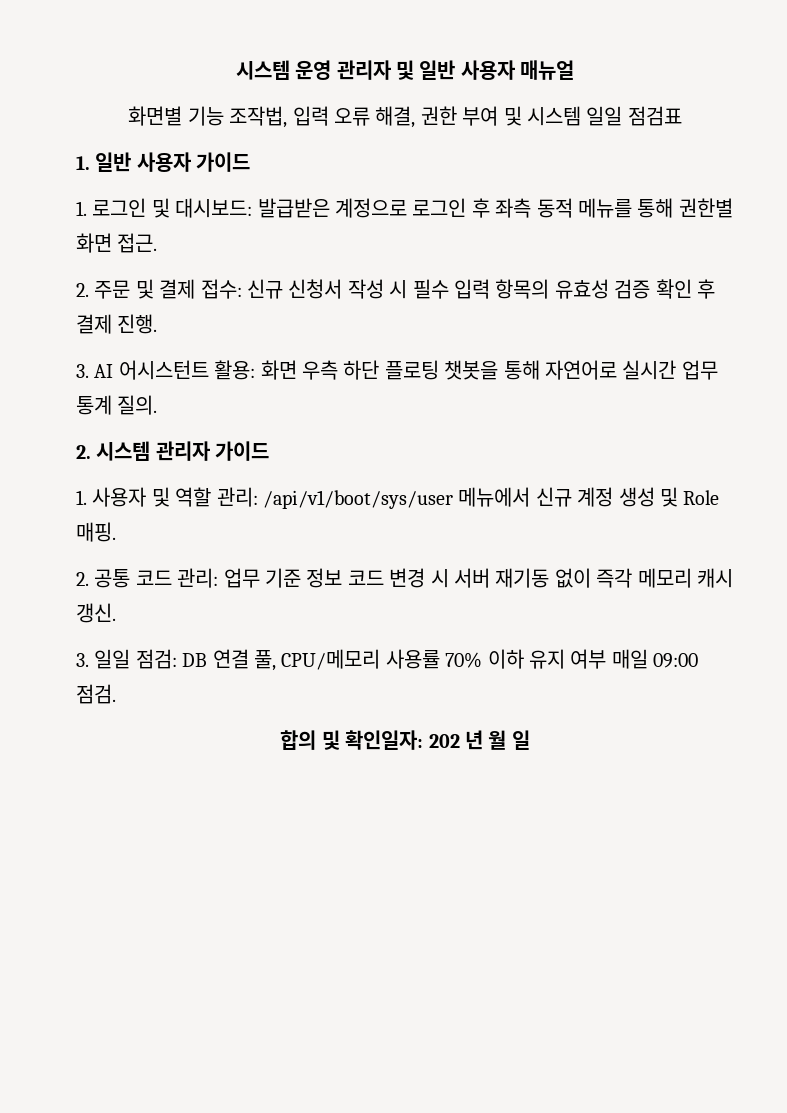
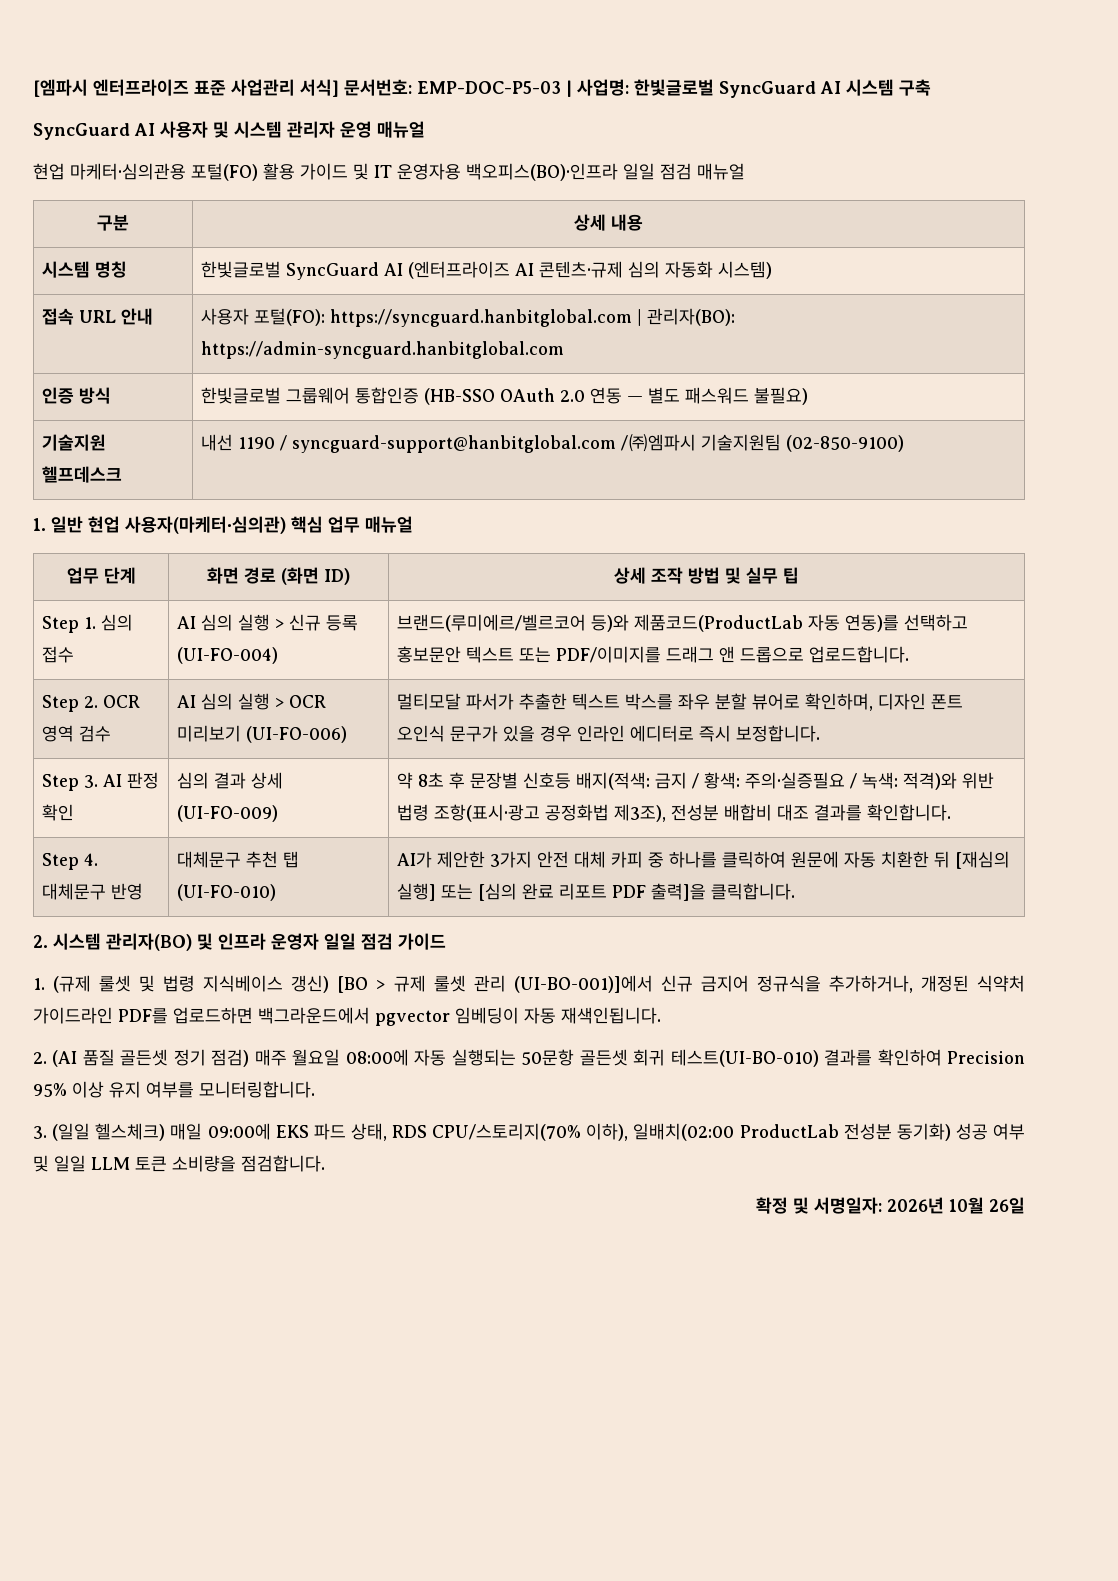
[235,60,575,80] [128,106,682,128] [76,152,251,172] [76,198,733,218] [76,233,158,253] [76,279,715,299] [76,314,158,334] [76,360,718,380] [76,395,158,415] [76,441,270,461] [76,487,720,509] [76,522,116,542] [76,568,733,588] [76,603,116,623] [76,649,699,671] [76,684,116,704] [280,730,530,750] 시스템 운영 관리자 및 일반 사용자 매뉴얼 // 화면별 기능 조작법, 입력 오류 해결, 권한 부여 및 시스템 일일 점검표 // 1. 일반 사용자 가이드 // 1. 로그인 및 대시보드: 발급받은 계정으로 로그인 후 좌측 동적 메뉴를 통해 권한별 화면 접근. // 2. 주문 및 결제 접수: 신규 신청서 작성 시 필수 입력 항목의 유효성 검증 확인 후 결제 진행. // 3. AI 어시스턴트 활용: 화면 우측 하단 플로팅 챗봇을 통해 자연어로 실시간 업무 통계 질의. // 2. 시스템 관리자 가이드 // 1. 사용자 및 역할 관리: /api/v1/boot/sys/user 메뉴에서 신규 계정 생성 및 Role 매핑. // 2. 공통 코드 관리: 업무 기준 정보 코드 변경 시 서버 재기동 없이 즉각 메모리 캐시 갱신. // 3. 일일 점검: DB 연결 풀, CPU/메모리 사용률 70% 이하 유지 여부 매일 09:00 점검. // 합의 및 확인일자: 202 년 월 일 -> [33,79,931,98] [33,121,425,140] [33,163,745,181] [97,215,129,231] [574,214,643,231] [42,261,128,278] [201,261,773,280] [42,308,154,325] [201,308,736,327] [201,341,565,359] [42,387,112,404] [201,387,809,405] [42,434,107,451] [42,466,123,483] [201,434,905,453] [33,516,413,534] [66,567,136,584] [207,567,350,585] [614,567,799,584] [42,614,134,633] [42,646,75,663] [177,614,359,631] [177,647,279,664] [397,614,969,632] [397,646,910,663] [42,695,141,712] [42,725,112,742] [177,693,327,710] [177,725,348,743] [397,693,964,711] [397,725,821,742] [42,772,160,791] [42,804,75,821] [177,772,284,789] [177,805,279,822] [397,772,995,790] [397,804,952,822] [42,853,99,870] [42,883,144,900] [177,851,300,868] [177,884,277,901] [397,851,1011,869] [397,883,796,901] [33,933,446,951] [33,975,1025,993] [33,1007,661,1026] [33,1049,1026,1067] [33,1081,315,1098] [33,1123,1025,1141] [33,1155,325,1172] [756,1197,1025,1214] [엠파시 엔터프라이즈 표준 사업관리 서식] 문서번호: EMP-DOC-P5-03 | 사업명: 한빛글로벌 SyncGuard AI 시스템 구축 // SyncGuard AI 사용자 및 시스템 관리자 운영 매뉴얼 // 현업 마케터·심의관용 포털(FO) 활용 가이드 및 IT 운영자용 백오피스(BO)·인프라 일일 점검 매뉴얼 // 구분 | 상세 내용 // 시스템 명칭 | 한빛글로벌 SyncGuard AI (엔터프라이즈 AI 콘텐츠·규제 심의 자동화 시스템) // 접속 URL 안내 | 사용자 포털(FO): https://syncguard.hanbitglobal.com | 관리자(BO): https://admin-syncguard.hanbitglobal.com // 인증 방식 | 한빛글로벌 그룹웨어 통합인증 (HB-SSO OAuth 2.0 연동 — 별도 패스워드 불필요) // 기술지원 헬프데스크 | 내선 1190 / syncguard-support@hanbitglobal.com /㈜엠파시 기술지원팀 (02-850-9100) // 1. 일반 현업 사용자(마케터·심의관) 핵심 업무 매뉴얼 // 업무 단계 | 화면 경로 (화면 ID) | 상세 조작 방법 및 실무 팁 // Step 1. 심의 접수 | AI 심의 실행 > 신규 등록 (UI-FO-004) | 브랜드(루미에르/벨르코어 등)와 제품코드(ProductLab 자동 연동)를 선택하고 홍보문안 텍스트 또는 PDF/이미지를 드래그 앤 드롭으로 업로드합니다. // Step 2. OCR 영역 검수 | AI 심의 실행 > OCR 미리보기 (UI-FO-006) | 멀티모달 파서가 추출한 텍스트 박스를 좌우 분할 뷰어로 확인하며, 디자인 폰트 오인식 문구가 있을 경우 인라인 에디터로 즉시 보정합니다. // Step 3. AI 판정 확인 | 심의 결과 상세 (UI-FO-009) | 약 8초 후 문장별 신호등 배지(적색: 금지 / 황색: 주의·실증필요 / 녹색: 적격)와 위반 법령 조항(표시·광고 공정화법 제3조), 전성분 배합비 대조 결과를 확인합니다. // Step 4. 대체문구 반영 | 대체문구 추천 탭 (UI-FO-010) | AI가 제안한 3가지 안전 대체 카피 중 하나를 클릭하여 원문에 자동 치환한 뒤 [재심의 실행] 또는 [심의 완료 리포트 PDF 출력]을 클릭합니다. // 2. 시스템 관리자(BO) 및 인프라 운영자 일일 점검 가이드 // 1. (규제 룰셋 및 법령 지식베이스 갱신) [BO > 규제 룰셋 관리 (UI-BO-001)]에서 신규 금지어 정규식을 추가하거나, 개정된 식약처 가이드라인 PDF를 업로드하면 백그라운드에서 pgvector 임베딩이 자동 재색인됩니다. // 2. (AI 품질 골든셋 정기 점검) 매주 월요일 08:00에 자동 실행되는 50문항 골든셋 회귀 테스트(UI-BO-010) 결과를 확인하여 Precision 95% 이상 유지 여부를 모니터링합니다. // 3. (일일 헬스체크) 매일 09:00에 EKS 파드 상태, RDS CPU/스토리지(70% 이하), 일배치(02:00 ProductLab 전성분 동기화) 성공 여부 및 일일 LLM 토큰 소비량을 점검합니다. // 확정 및 서명일자: 2026년 10월 26일

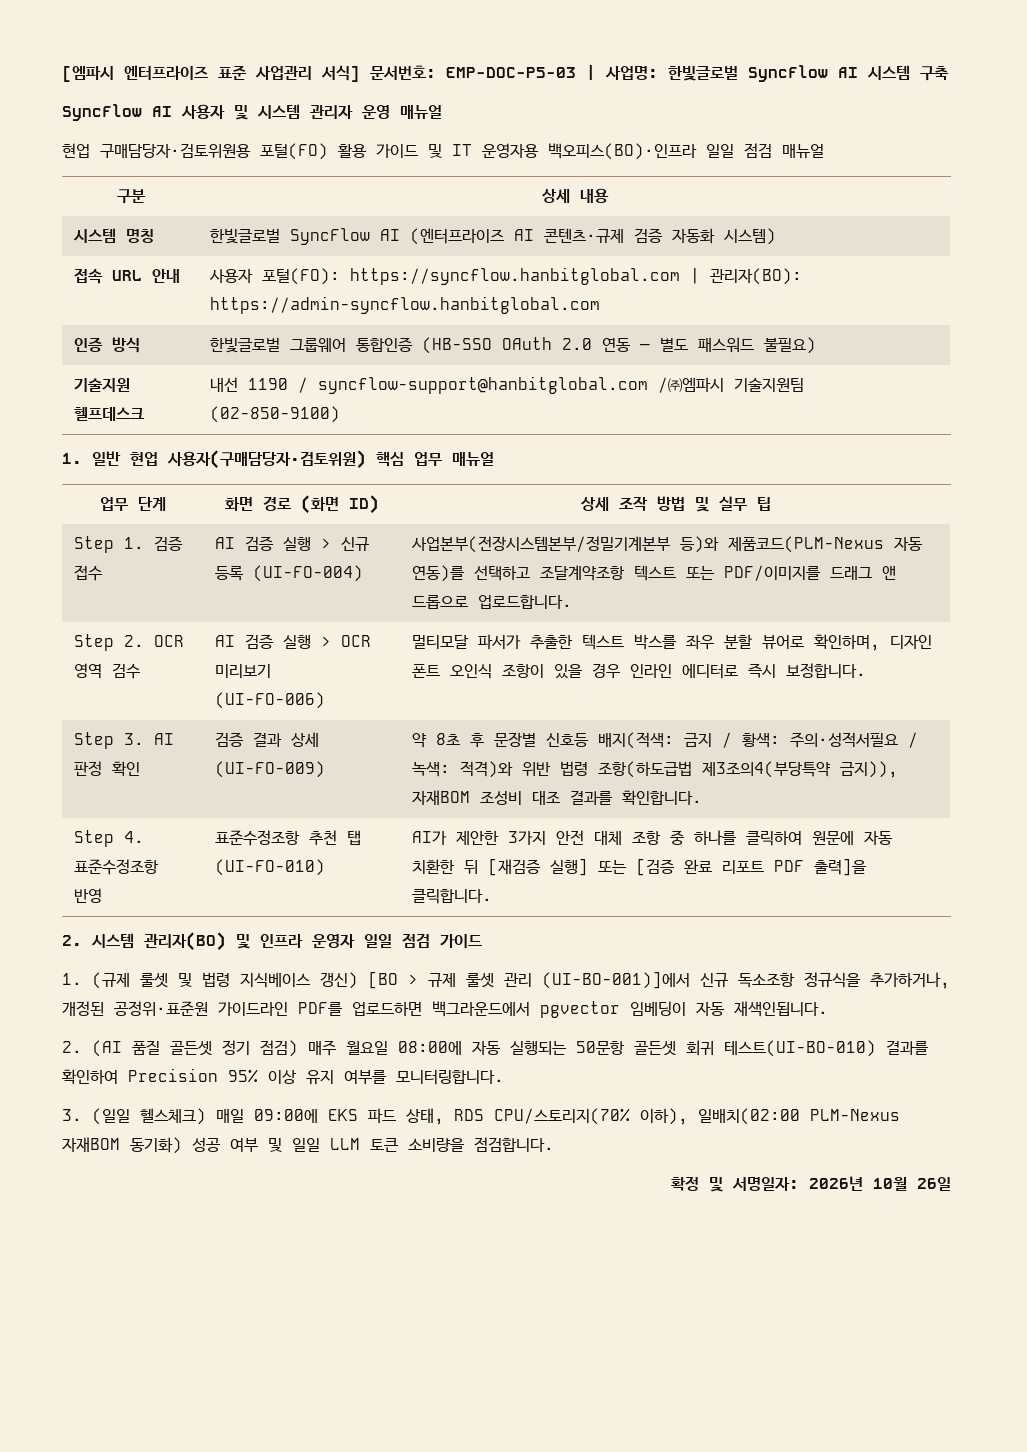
[719,81,816,98] SyncGuard -> [748,65,828,82] SyncFlow
[33,123,130,140] SyncGuard -> [62,104,142,121] SyncFlow
[70,163,186,180] 마케터·심의관용 -> [100,143,251,158] 구매담당자·검토위원용
[286,262,380,280] SyncGuard -> [290,228,371,245] SyncFlow
[628,261,661,278] 심의 -> [634,228,664,243] 검증
[330,309,633,327] https://syncguard.hanbitglobal.com -> [350,267,681,285] https://syncflow.hanbitglobal.com
[201,341,565,359] https://admin-syncguard.hanbitglobal.com -> [210,296,601,314] https://admin-syncflow.hanbitglobal.com
[292,435,617,453] syncguard-support@hanbitglobal.com -> [318,376,649,394] syncflow-support@hanbitglobal.com
[125,516,286,534] 사용자(마케터·심의관) -> [167,450,366,469] 사용자(구매담당자·검토위원)
[101,614,134,631] 심의 -> [154,536,184,551] 검증
[201,614,234,631] 심의 -> [245,536,275,551] 검증
[397,614,804,632] 브랜드(루미에르/벨르코어 등)와 제품코드(ProductLab -> [411,536,885,553] 사업본부(전장시스템본부/정밀기계본부 등)와 제품코드(PLM-Nexus
[397,646,462,663] 홍보문안 -> [540,565,626,581] 조달계약조항
[201,693,234,710] 심의 -> [245,634,275,649] 검증
[450,725,499,742] 문구가 -> [502,664,545,678] 조항이
[177,772,210,789] 심의 -> [215,732,245,747] 검증
[745,772,846,789] 주의·실증필요 -> [790,732,899,748] 주의·성적서필요
[434,804,773,822] 조항(표시·광고 공정화법 제3조), 전성분 배합비 -> [598,761,899,778] [412,790,523,805] 조항(하도급법 제3조의4(부당특약 금지)), 자재BOM 조성비
[42,883,107,900] 대체문구 -> [74,859,160,875] 표준수정조항
[177,851,242,868] 대체문구 -> [215,830,301,846] 표준수정조항
[611,851,644,868] 카피 -> [632,831,662,845] 조항
[955,851,1011,869] [재심의 -> [488,858,542,876] [재검증
[478,883,518,901] [심의 -> [636,858,676,876] [검증
[700,975,749,992] 금지어 -> [738,973,795,988] 독소조항
[976,975,1025,992] 식약처 -> [114,1001,208,1016] 공정위·표준원
[739,1123,892,1140] ProductLab 전성분 -> [810,1109,900,1121] [62,1137,120,1152] PLM-Nexus 자재BOM

